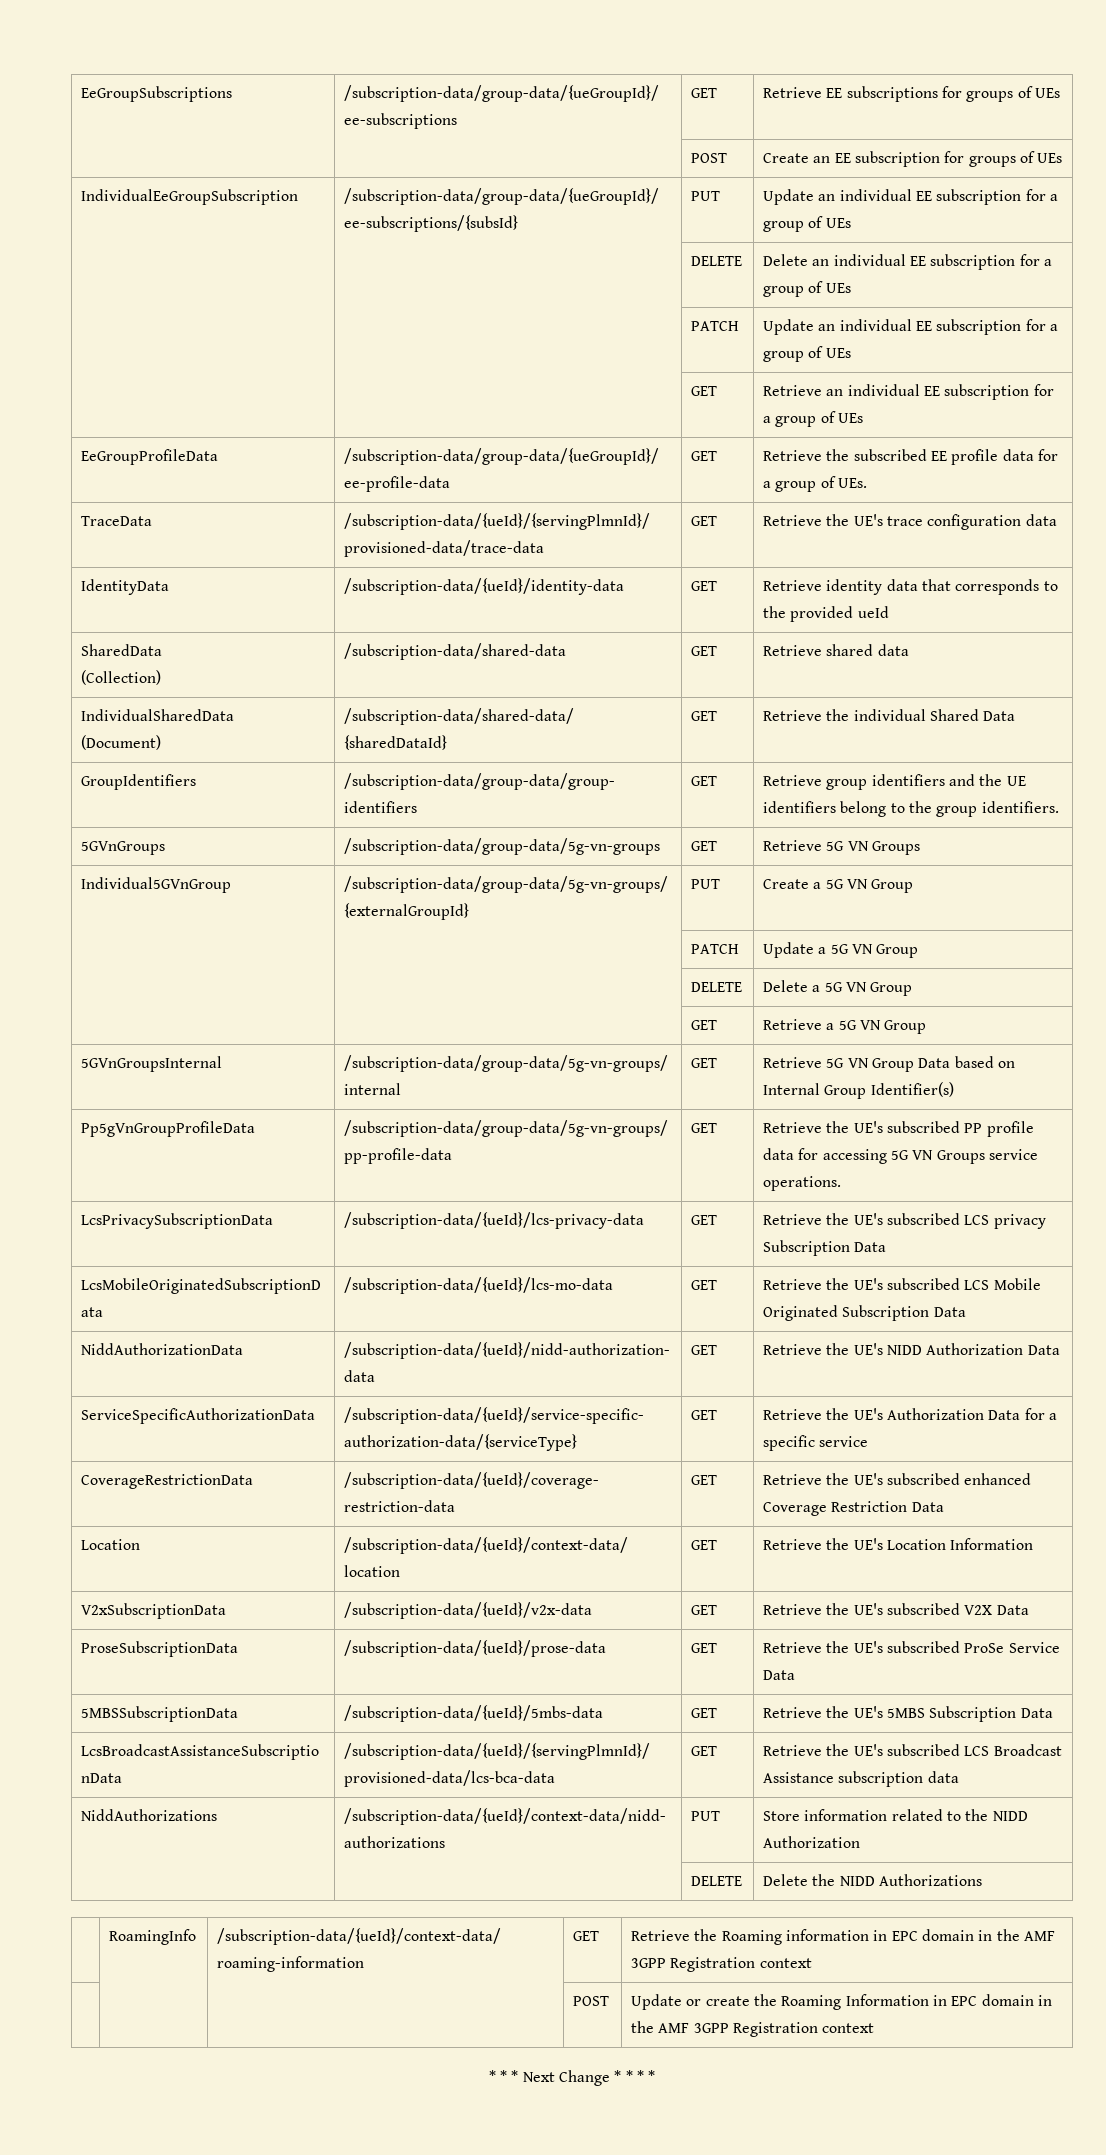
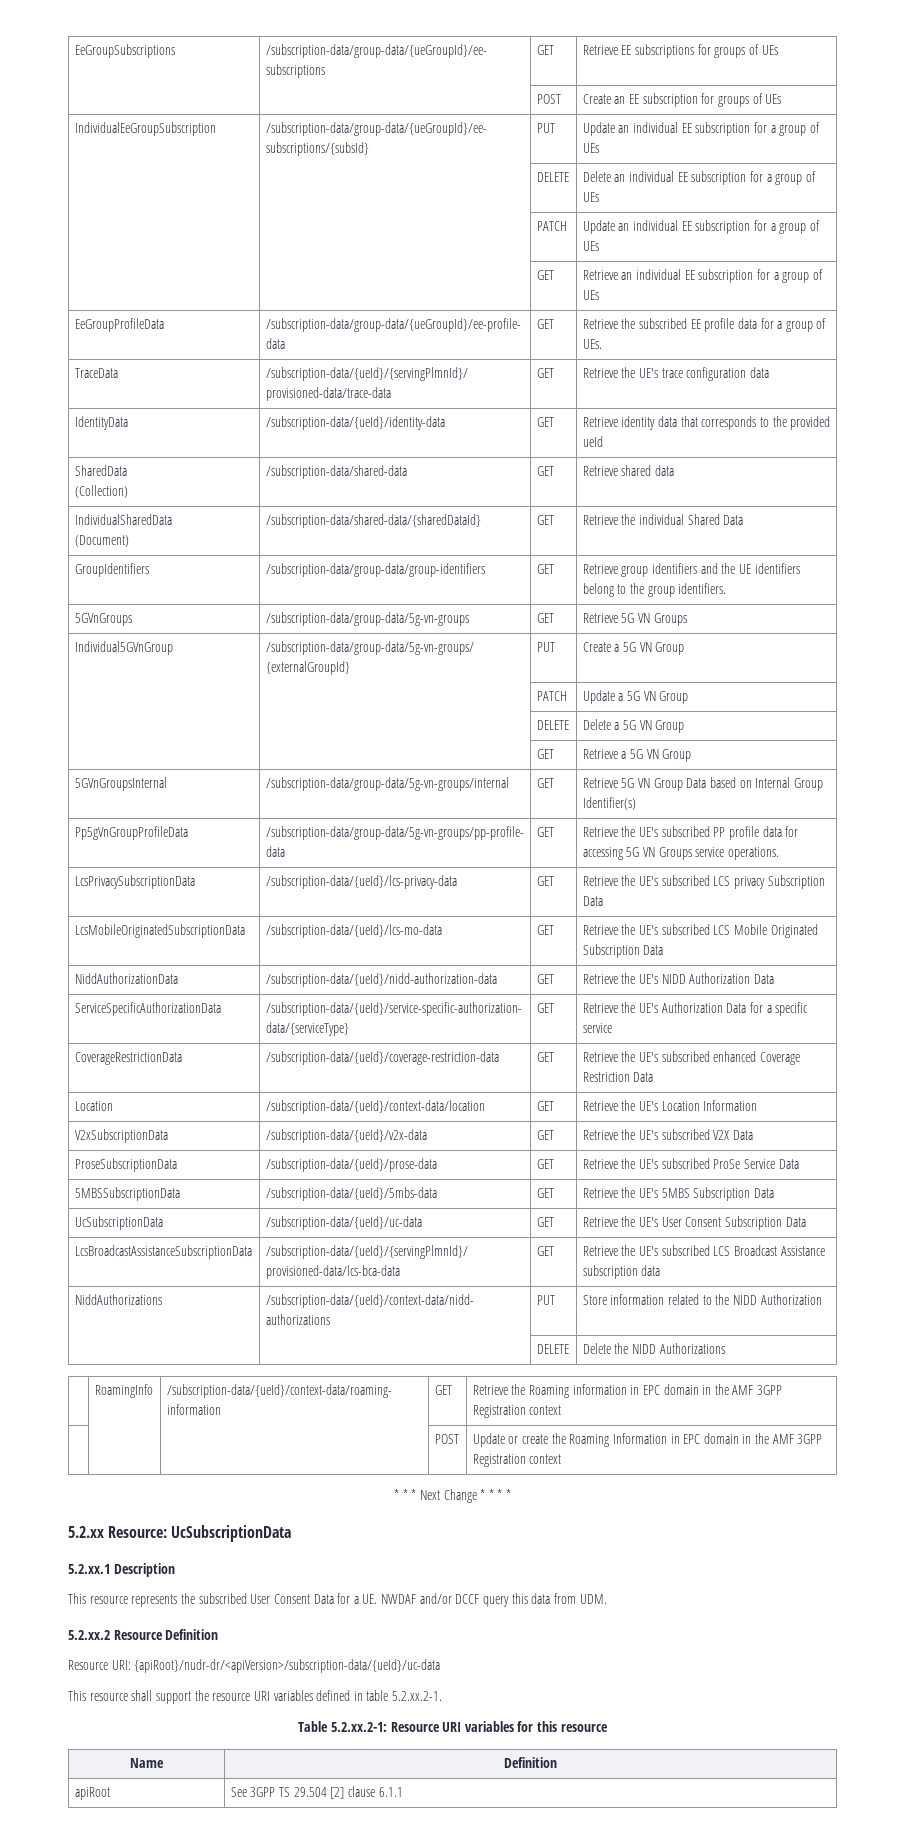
(1053, 1713) none -> [74,1216,163,1230] [265,1216,422,1230] [536,1217,554,1227] [582,1216,806,1230] // UcSubscriptionData | /subscription-data/{ueId}/uc-data | GET | Retrieve the UE's User Consent Subscription Data
(656, 2076) none -> [68,1525,292,1542] [68,1563,175,1577] [68,1593,607,1607] [68,1629,219,1640] [68,1659,441,1673] [68,1690,443,1704] [298,1721,608,1732] [130,1758,164,1768] [504,1757,557,1768] [74,1787,110,1800] [230,1786,403,1799] // 5.2.xx Resource: UcSubscriptionData // 5.2.xx.1 Description // This resource represents the subscribed User Consent Data for a UE. NWDAF and/or DCCF query this data from UDM. // 5.2.xx.2 Resource Definition // Resource URI: {apiRoot}/nudr-dr/<apiVersion>/subscription-data/{ueId}/uc-data // This resource shall support the resource URI variables defined in table 5.2.xx.2-1. // Table 5.2.xx.2-1: Resource URI variables for this resource // Name | Definition // apiRoot | See 3GPP TS 29.504 [2] clause 6.1.1

